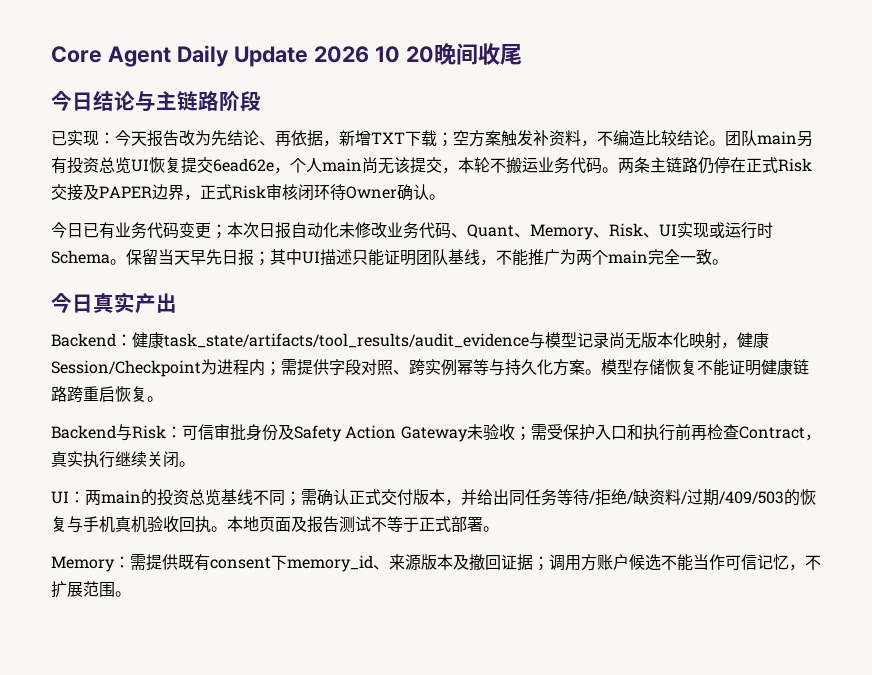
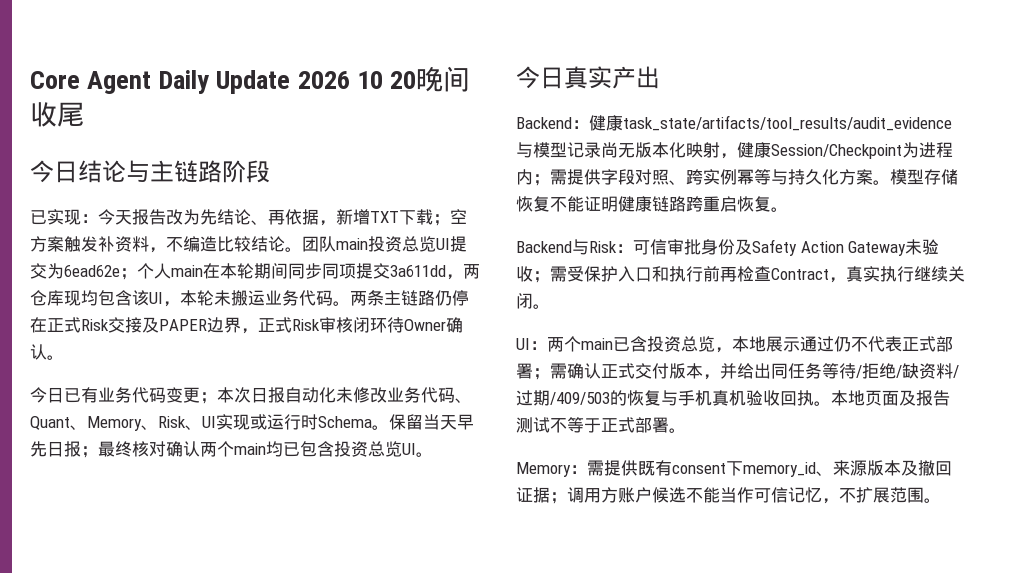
[797,131,813,147] [51,157,506,174] 另有投资总览UI恢复提交6ead62e，个人main尚无该提交，本轮不 -> [368,236,467,252] [30,263,480,280] [30,290,231,307] 投资总览UI提交为6ead62e；个人main在本轮期间同步同项提交3a611dd，两仓库现均包含该UI，本轮未
[270,249,712,266] 其中UI描述只能证明团队基线，不能推广为两个main完全一致 -> [98,441,416,457] 最终核对确认两个main均已包含投资总览UI
[101,489,285,506] main的投资总览基线不同 -> [564,336,953,353] [516,363,533,379] 个main已含投资总览，本地展示通过仍不代表正式部署

